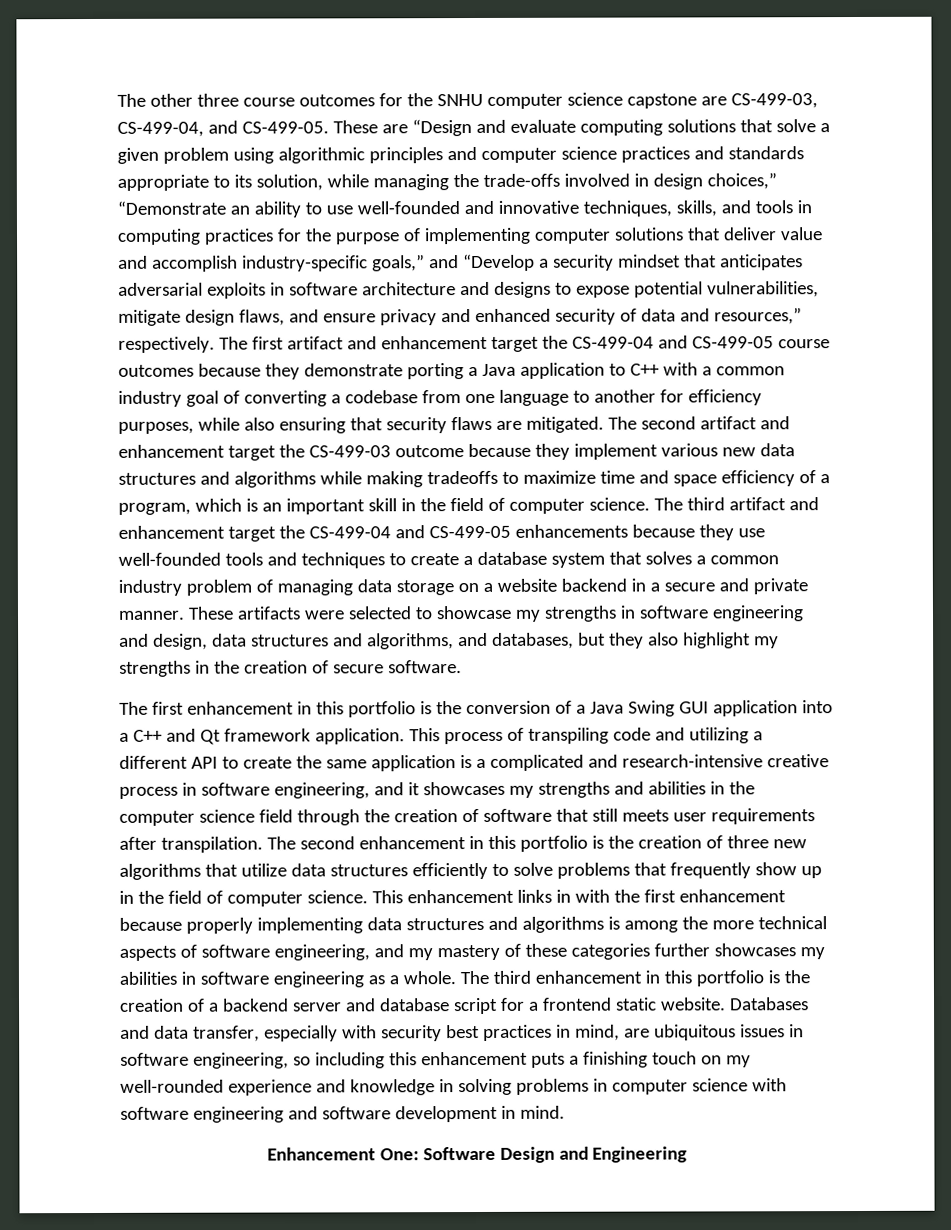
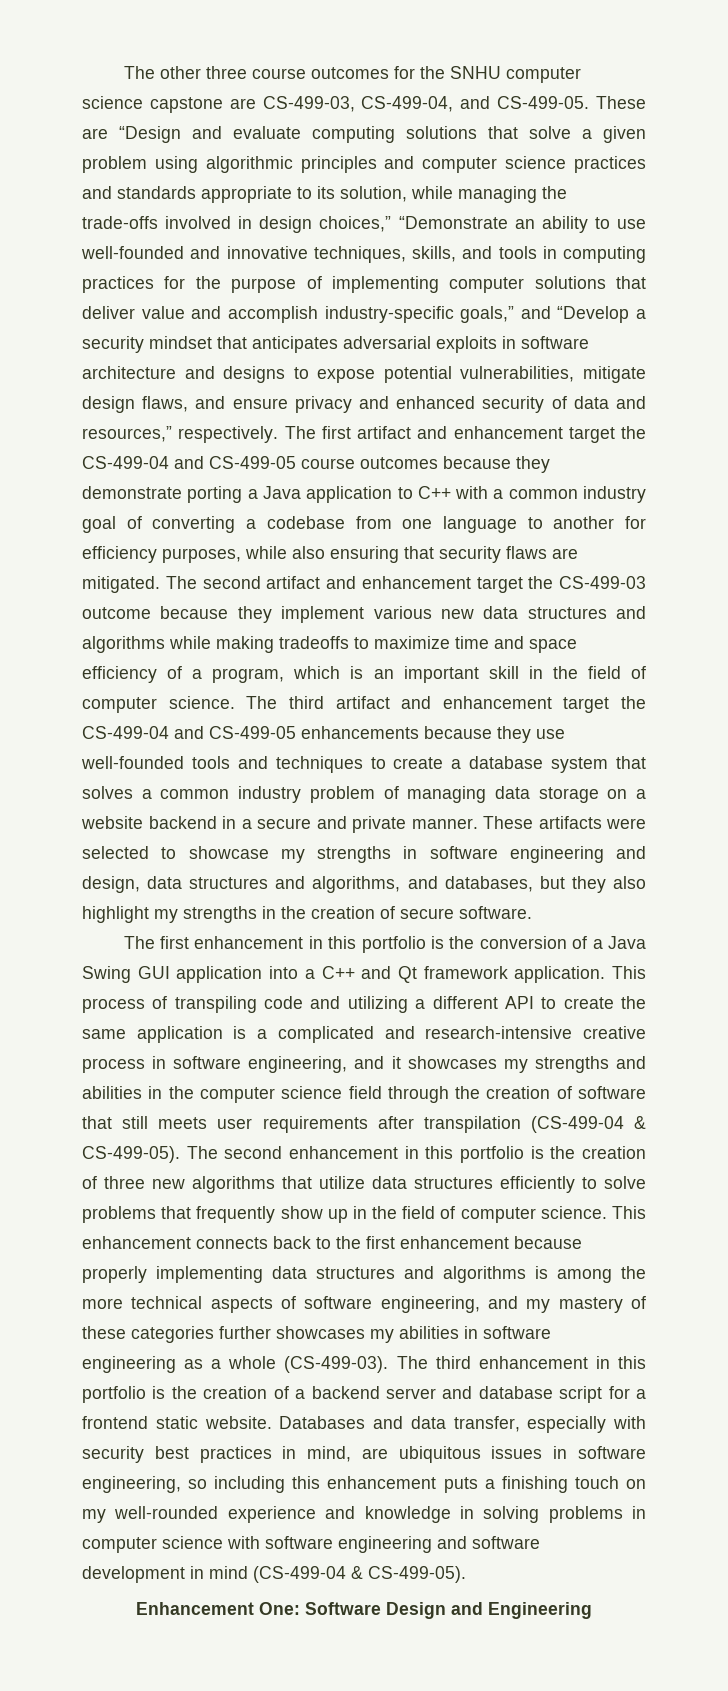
[160,836,263,853] transpilation. -> [423,1116,646,1133] [82,1146,180,1163] transpilation (CS-499-04 & CS-499-05).
[516,889,610,903] links in with -> [196,1236,331,1249] connects back to
[402,971,456,985] whole. -> [228,1356,389,1373] whole (CS-499-03).
[519,1105,565,1119] mind. -> [209,1566,466,1583] mind (CS-499-04 & CS-499-05).

